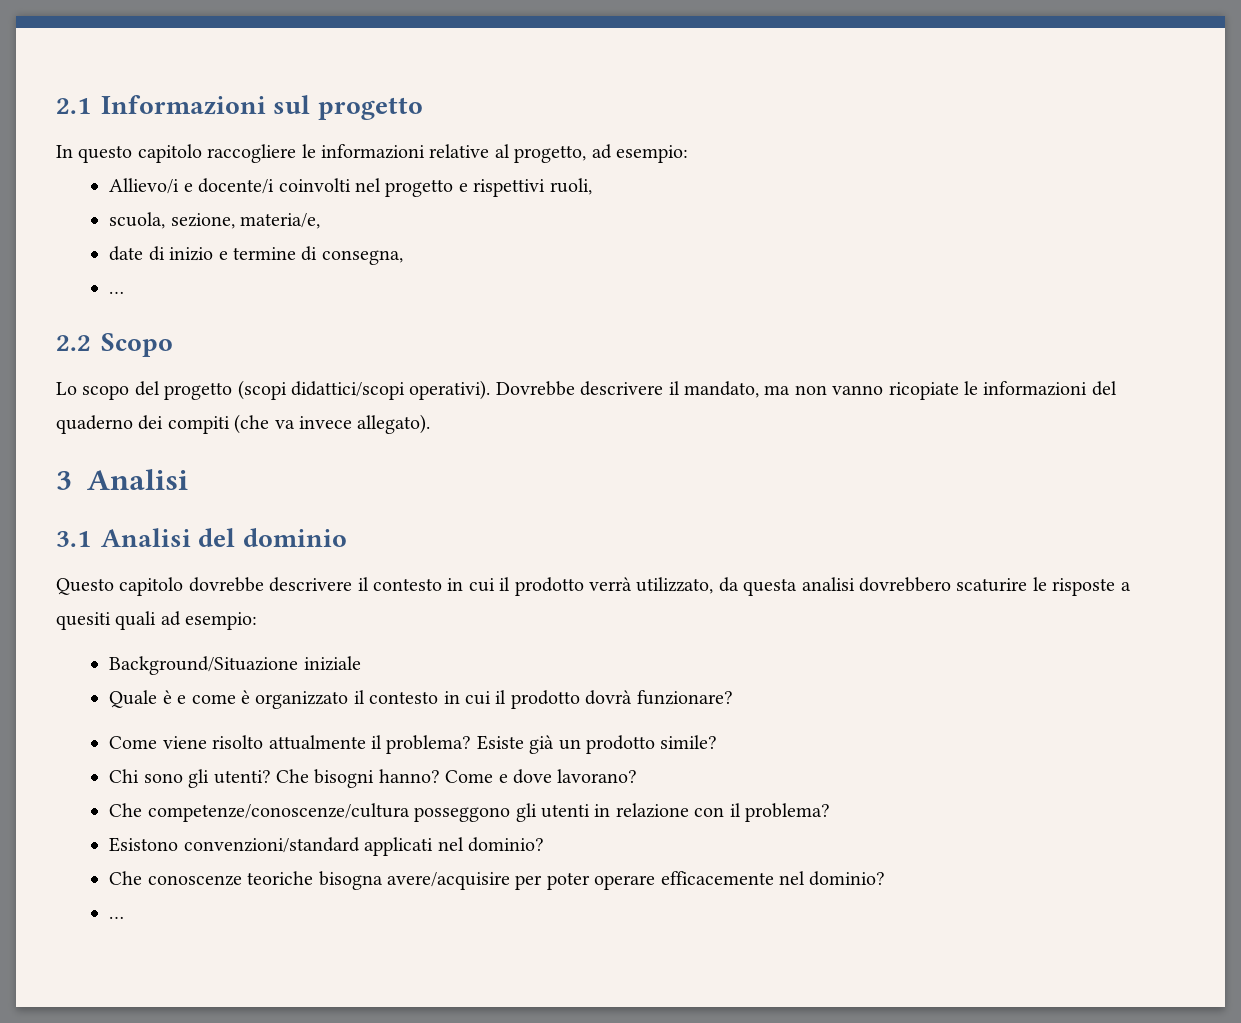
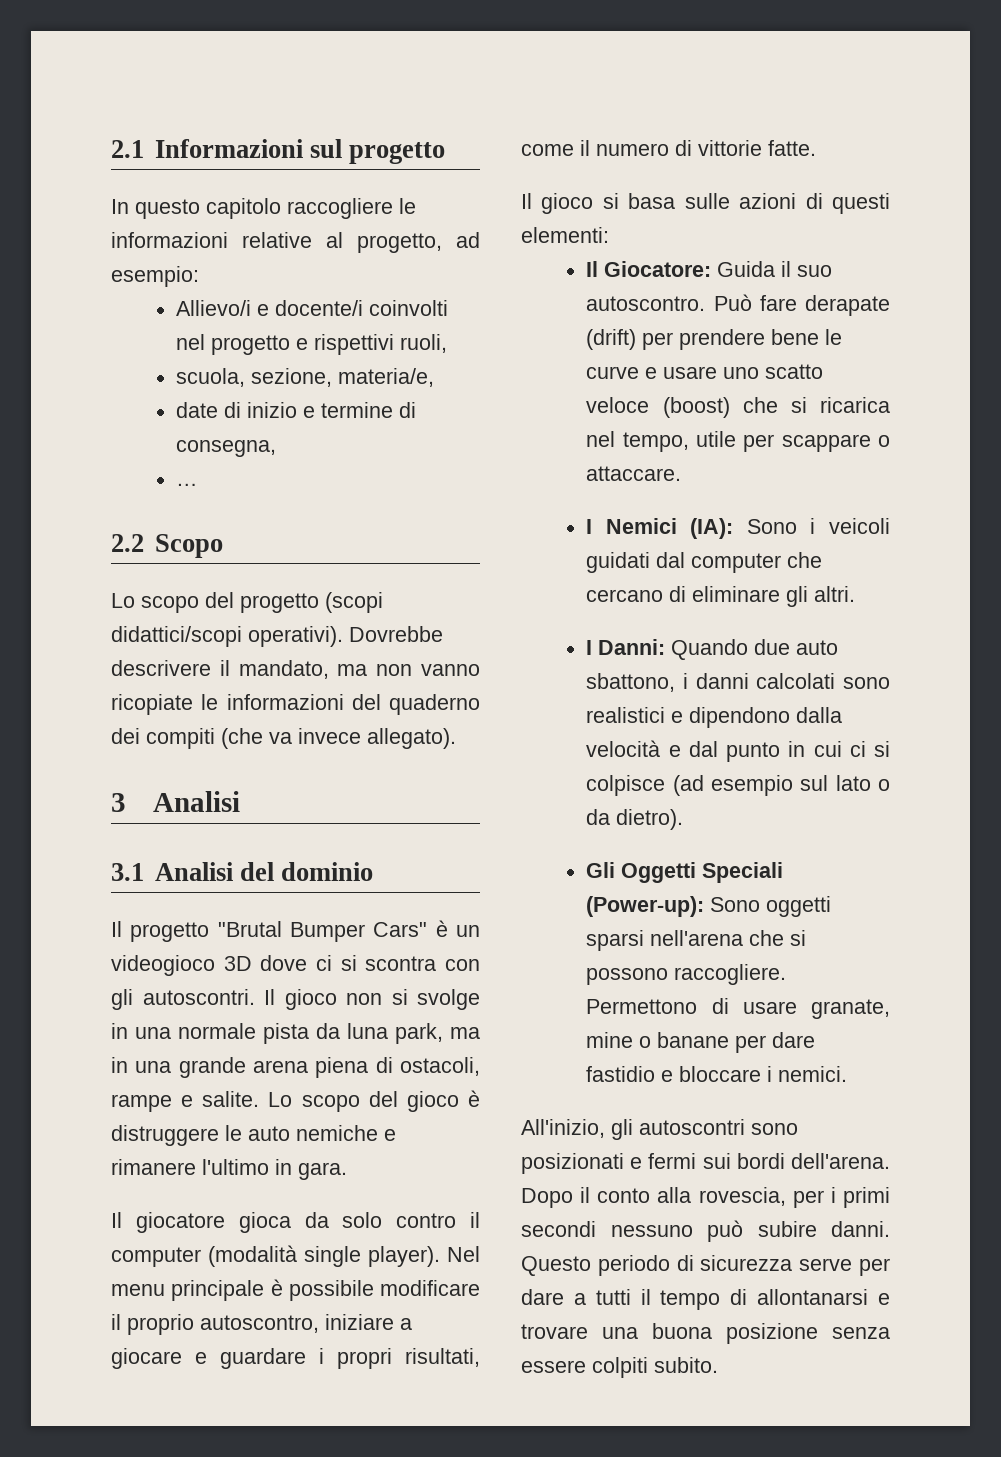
[56,577,1131,596] [56,611,258,630] [109,656,361,675] [109,690,733,709] [109,735,718,754] [109,769,638,788] [109,803,830,822] [109,837,544,856] [109,871,886,890] [109,916,125,919] Questo capitolo dovrebbe descrivere il contesto in cui il prodotto verrà utilizzato, da questa analisi dovrebbero scaturire le risposte a quesiti quali ad esempio: // Background/Situazione iniziale // Quale è e come è organizzato il contesto in cui il prodotto dovrà funzionare? // Come viene risolto attualmente il problema? Esiste già un prodotto simile? // Chi sono gli utenti? Che bisogni hanno? Come e dove lavorano? // Che competenze/conoscenze/cultura posseggono gli utenti in relazione con il problema? // Esistono convenzioni/standard applicati nel dominio? // Che conoscenze teoriche bisogna avere/acquisire per poter operare efficacemente nel dominio? // … -> [111,920,480,942] [111,955,480,976] [111,989,480,1010] [111,1023,480,1044] [111,1057,480,1078] [111,1090,481,1112] [111,1125,396,1146] [111,1159,347,1180] [111,1212,480,1233] [111,1245,480,1267] [111,1279,480,1301] [111,1314,412,1335] [111,1348,480,1369] [521,140,816,156] [521,193,890,214] [521,227,609,243] [586,261,833,277] [586,294,890,316] [586,329,843,350] [586,364,824,379] [586,397,890,418] [586,431,890,452] [586,466,682,481] [586,518,890,539] [586,552,823,573] [586,586,856,607] [586,639,839,660] [586,673,890,692] [586,707,843,728] [586,740,890,762] [586,775,890,796] [586,809,684,830] [586,862,784,883] [586,896,832,917] [586,930,807,951] [586,964,787,985] [586,998,890,1019] [586,1032,816,1053] [586,1066,848,1082] [521,1119,798,1140] [521,1153,890,1174] [521,1187,890,1208] [521,1220,890,1242] [521,1255,890,1276] [521,1289,890,1310] [521,1323,890,1344] [521,1357,718,1378] Il progetto "Brutal Bumper Cars" è un videogioco 3D dove ci si scontra con gli autoscontri. Il gioco non si svolge in una normale pista da luna park, ma in una grande arena piena di ostacoli, rampe e salite. Lo scopo del gioco è distruggere le auto nemiche e rimanere l'ultimo in gara. // Il giocatore gioca da solo contro il computer (modalità single player). Nel menu principale è possibile modificare il proprio autoscontro, iniziare a giocare e guardare i propri risultati, come il numero di vittorie fatte. // Il gioco si basa sulle azioni di questi elementi: // Il Giocatore: Guida il suo autoscontro. Può fare derapate (drift) per prendere bene le curve e usare uno scatto veloce (boost) che si ricarica nel tempo, utile per scappare o attaccare. // I Nemici (IA): Sono i veicoli guidati dal computer che cercano di eliminare gli altri. // I Danni: Quando due auto sbattono, i danni calcolati sono realistici e dipendono dalla velocità e dal punto in cui ci si colpisce (ad esempio sul lato o da dietro). // Gli Oggetti Speciali (Power-up): Sono oggetti sparsi nell'arena che si possono raccogliere. Permettono di usare granate, mine o banane per dare fastidio e bloccare i nemici. // All'inizio, gli autoscontri sono posizionati e fermi sui bordi dell'arena. Dopo il conto alla rovescia, per i primi secondi nessuno può subire danni. Questo periodo di sicurezza serve per dare a tutti il tempo di allontanarsi e trovare una buona posizione senza essere colpiti subito.

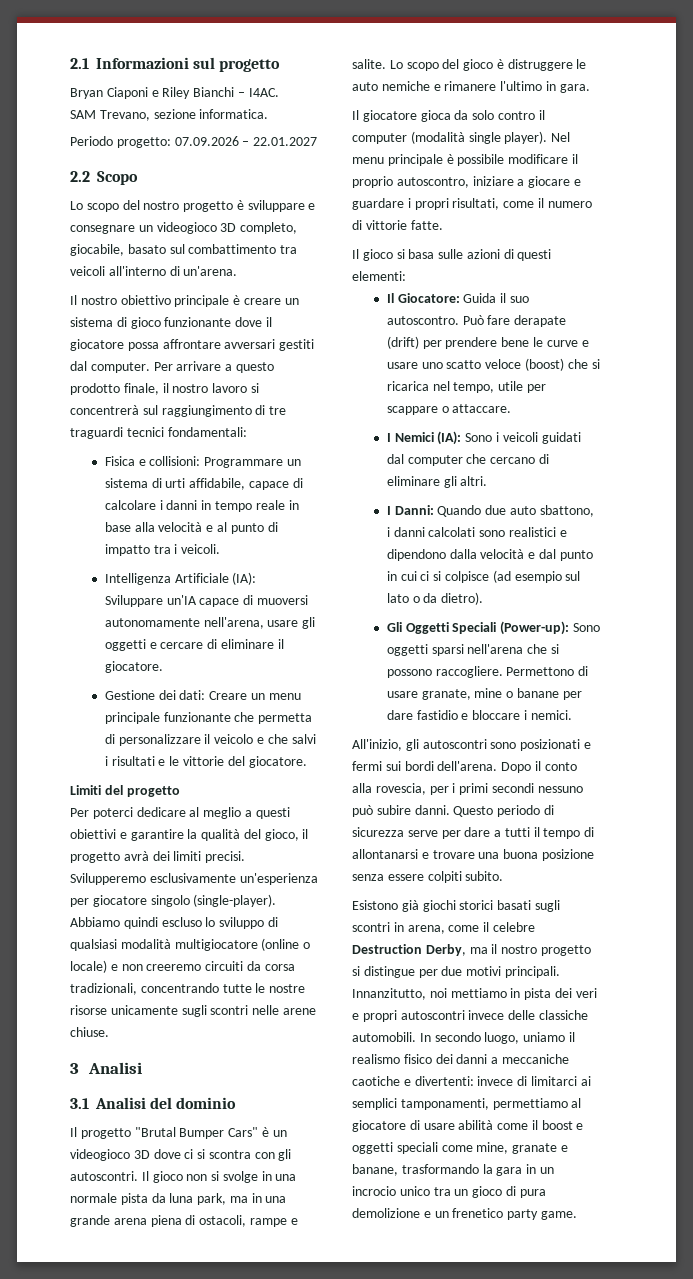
[111,198,416,219] [111,232,480,253] [111,266,199,287] [176,300,449,316] [176,334,448,355] [176,368,435,387] [176,402,417,418] [176,440,277,457] [176,483,199,486] In questo capitolo raccogliere le informazioni relative al progetto, ad esempio: // Allievo/i e docente/i coinvolti nel progetto e rispettivi ruoli, // scuola, sezione, materia/e, // date di inizio e termine di consegna, // … -> [70,87,279,99] [70,109,269,121] [70,136,318,148] Bryan Ciaponi e Riley Bianchi – I4AC. // SAM Trevano, sezione informatica. // Periodo progetto: 07.09.2026 – 22.01.2027
[240,592,383,613] [111,626,443,647] [111,660,480,679] [111,694,480,715] [111,728,456,749] progetto (scopi didattici/scopi operativi). Dovrebbe descrivere il mandato, ma non vanno ricopiate le informazioni del quaderno dei compiti (che va invece allegato). -> [143,200,316,212] [70,222,298,234] [70,244,298,256] [70,266,238,276] [70,295,299,307] [70,317,272,329] [70,339,315,351] [70,361,274,373] [70,383,259,395] [70,405,287,417] [70,427,247,439] [104,456,301,468] [104,478,303,490] [104,500,299,512] [104,522,278,534] [104,544,221,556] [104,572,257,585] [104,595,308,607] [104,617,316,629] [104,639,284,651] [104,661,163,673] [104,690,301,700] [104,712,313,724] [104,734,316,746] [104,756,307,768] [70,785,180,797] [70,807,290,819] [70,829,309,841] [70,851,246,863] [70,873,318,885] [70,894,277,907] [70,917,278,929] [70,938,311,951] [70,960,295,973] [70,983,306,995] [70,1005,316,1017] [70,1027,109,1037] nostro progetto è sviluppare e consegnare un videogioco 3D completo, giocabile, basato sul combattimento tra veicoli all'interno di un'arena. // Il nostro obiettivo principale è creare un sistema di gioco funzionante dove il giocatore possa affrontare avversari gestiti dal computer. Per arrivare a questo prodotto finale, il nostro lavoro si concentrerà sul raggiungimento di tre traguardi tecnici fondamentali: // Fisica e collisioni: Programmare un sistema di urti affidabile, capace di calcolare i danni in tempo reale in base alla velocità e al punto di impatto tra i veicoli. // Intelligenza Artificiale (IA): Sviluppare un'IA capace di muoversi autonomamente nell'arena, usare gli oggetti e cercare di eliminare il giocatore. // Gestione dei dati: Creare un menu principale funzionante che permetta di personalizzare il veicolo e che salvi i risultati e le vittorie del giocatore. // Limiti del progetto // Per poterci dedicare al meglio a questi obiettivi e garantire la qualità del gioco, il progetto avrà dei limiti precisi. Svilupperemo esclusivamente un'esperienza per giocatore singolo (single-player). Abbiamo quindi escluso lo sviluppo di qualsiasi modalità multigiocatore (online o locale) e non creeremo circuiti da corsa tradizionali, concentrando tutte le nostre risorse unicamente sugli scontri nelle arene chiuse.
(718, 1365) none -> [352,900,560,912] [352,922,535,934] [352,944,591,956] [352,966,560,978] [352,988,597,1000] [352,1010,588,1022] [352,1032,575,1044] [352,1054,569,1064] [352,1076,591,1086] [352,1098,582,1110] [352,1120,584,1132] [352,1142,568,1154] [352,1164,554,1176] [352,1186,546,1198] [352,1208,577,1220] // Esistono già giochi storici basati sugli scontri in arena, come il celebre Destruction Derby, ma il nostro progetto si distingue per due motivi principali. Innanzitutto, noi mettiamo in pista dei veri e propri autoscontri invece delle classiche automobili. In secondo luogo, uniamo il realismo fisico dei danni a meccaniche caotiche e divertenti: invece di limitarci ai semplici tamponamenti, permettiamo al giocatore di usare abilità come il boost e oggetti speciali come mine, granate e banane, trasformando la gara in un incrocio unico tra un gioco di pura demolizione e un frenetico party game.

